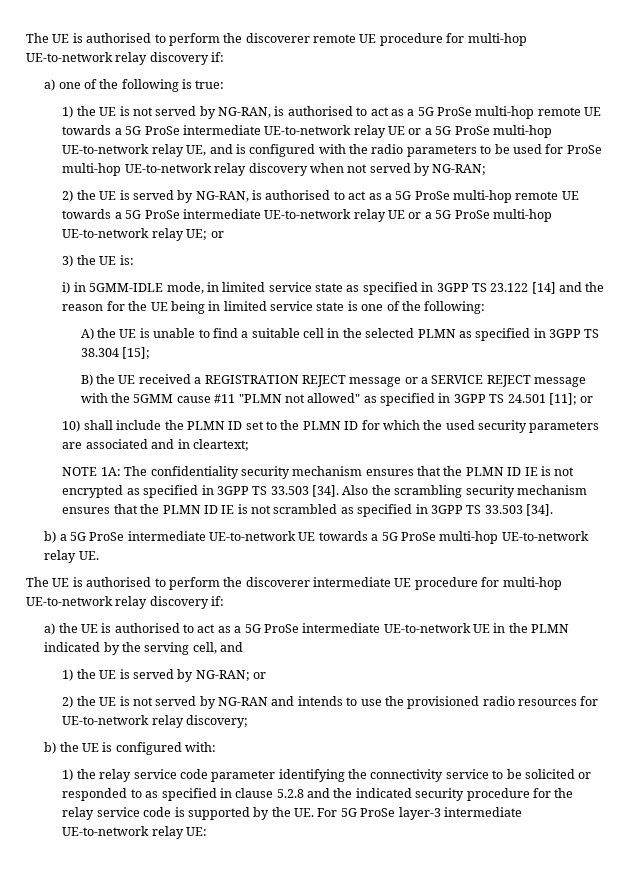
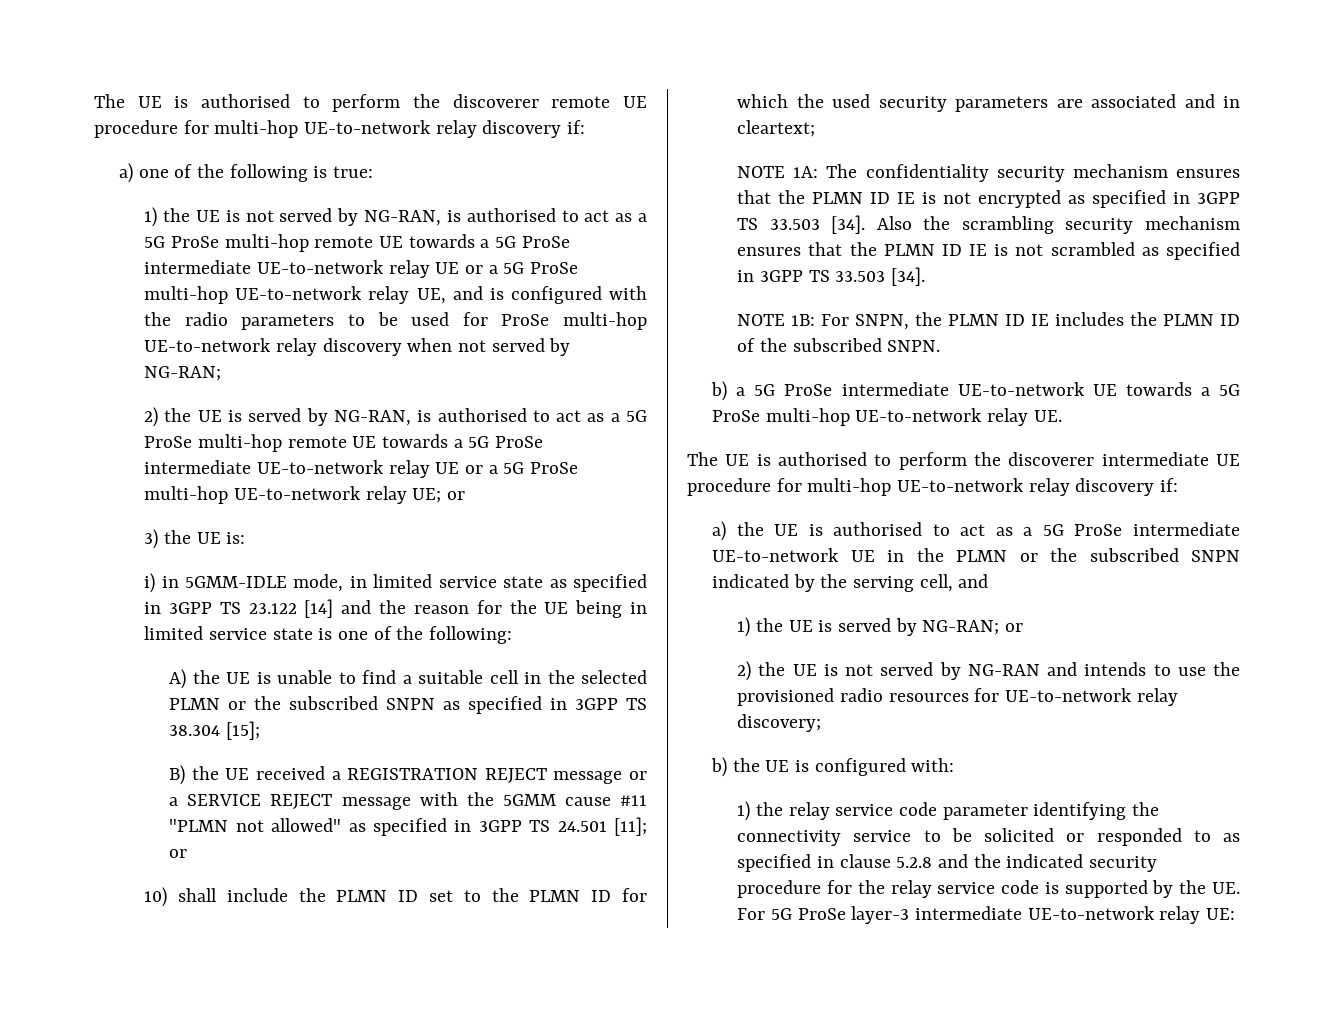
(456, 333) none -> [228,696,436,710] or the subscribed SNPN
(554, 510) none -> [737,312,1240,330] [737,338,941,352] // NOTE 1B: For SNPN, the PLMN ID IE includes the PLMN ID of the subscribed SNPN.
(570, 628) none -> [1019,548,1240,562] or the subscribed SNPN

